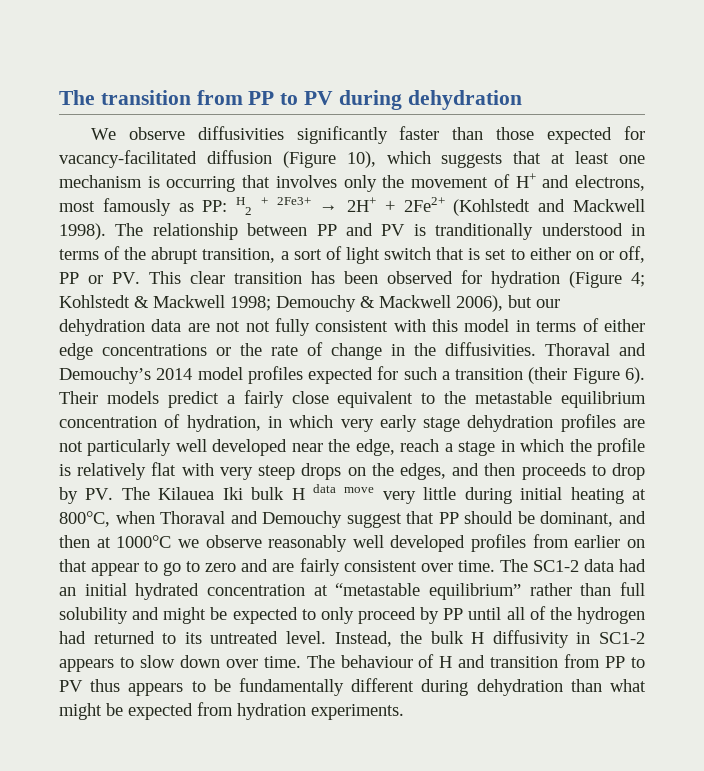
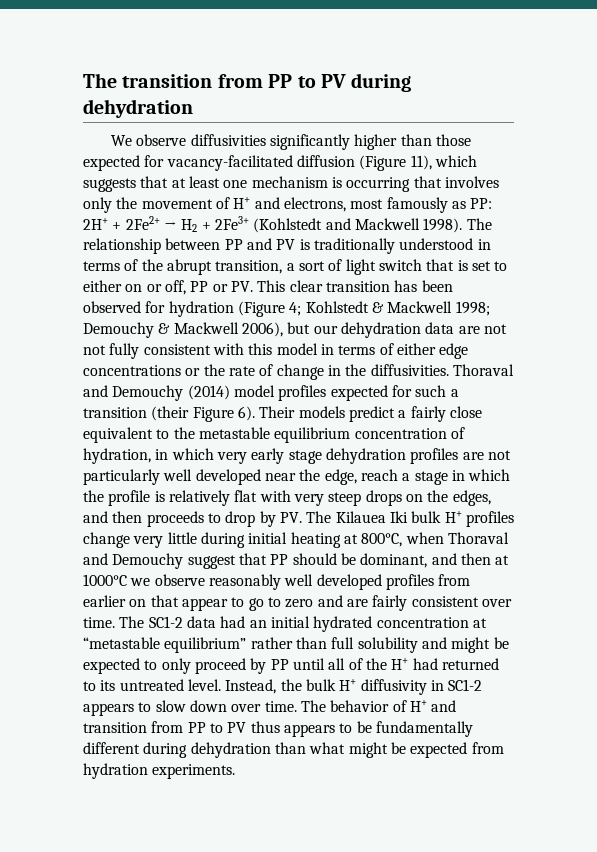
[399,126,440,140] faster -> [354,134,398,150] higher
[346,151,376,168] 10), -> [410,155,432,170] 11),
[236,197,311,215] [319,197,445,212] H2 + 2Fe3+ → 2H+ + 2Fe2+ -> [83,216,249,232] 2H+ + 2Fe2+ → H2 + 2Fe3+
[435,223,534,240] tranditionally -> [313,238,395,254] traditionally
[59,367,193,384] Demouchy’s 2014 -> [112,385,230,401] Demouchy (2014)
[291,484,375,500] H data move -> [444,511,514,527] [83,532,130,548] H+ profiles change
[577,607,646,624] hydrogen -> [391,658,409,670] H+
[471,632,485,644] H -> [339,679,357,691] H+
[340,654,453,668] behaviour of H -> [330,700,427,712] behavior of H+

